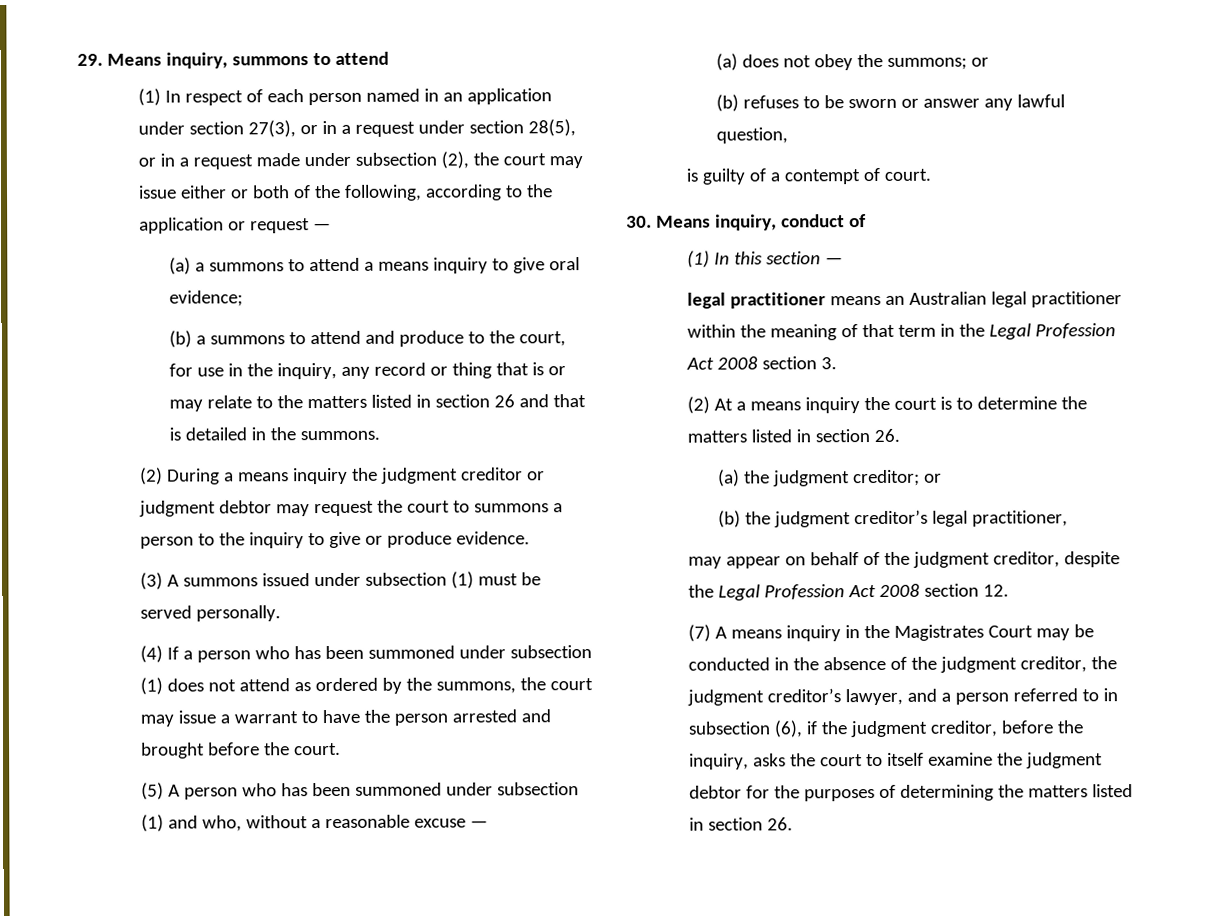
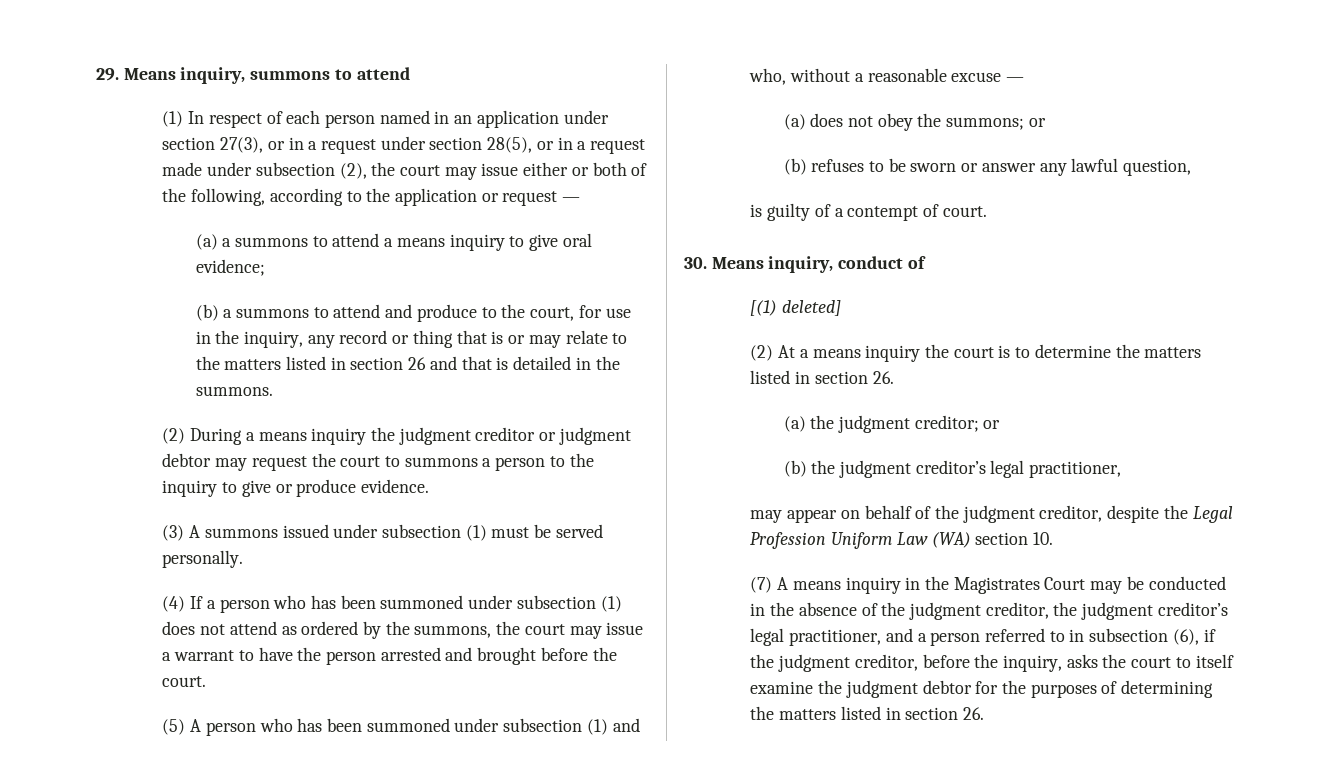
[686,250,843,268] [686,291,1122,309] [686,323,1116,341] [685,356,837,370] (1) In this section — // legal practitioner means an Australian legal practitioner within the meaning of that term in the Legal Profession Act 2008 section 3. -> [750,300,842,316] [(1) deleted]
[847,583,1009,598] Act 2008 section 12. -> [831,532,1053,549] Uniform Law (WA) section 10.
[844,688,903,706] lawyer, -> [750,628,882,646] legal practitioner,

